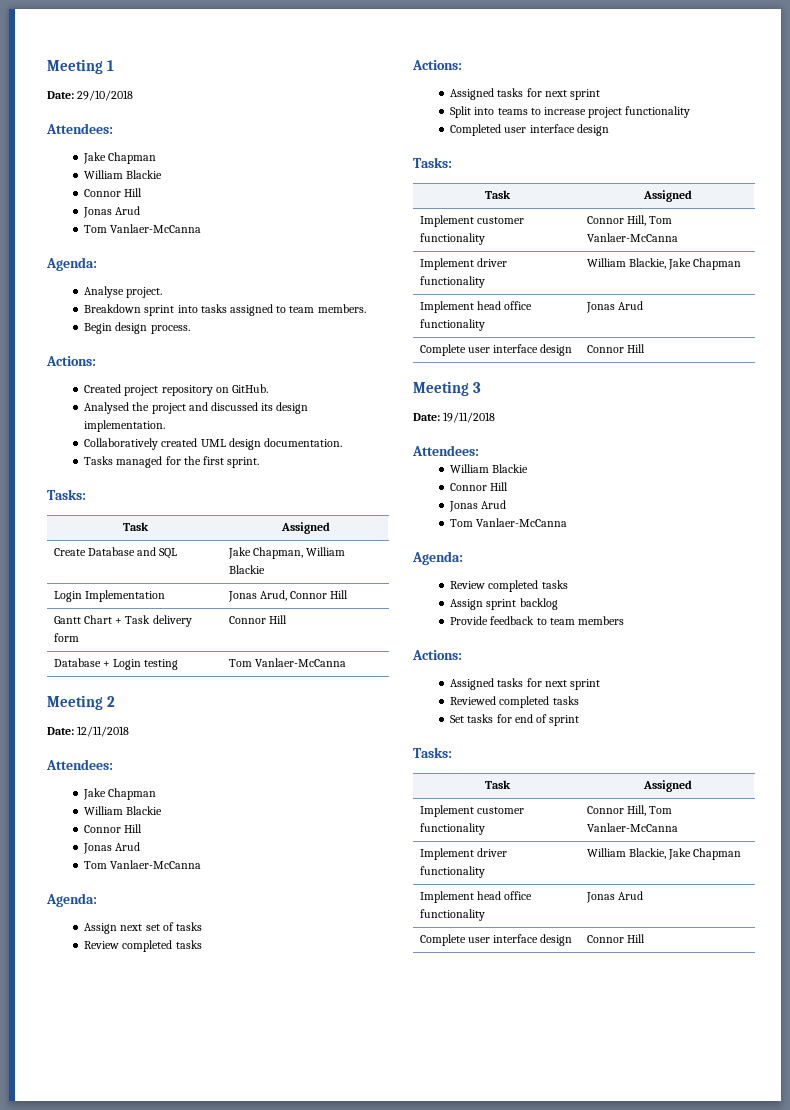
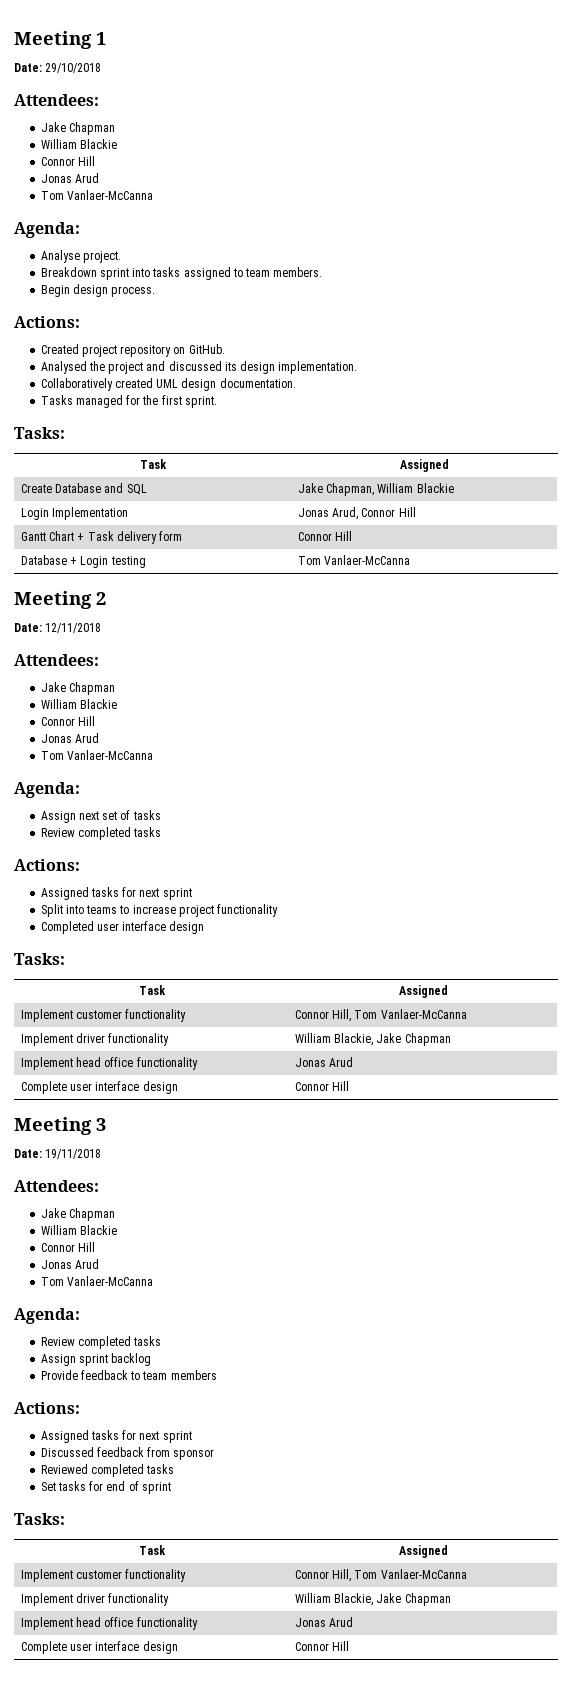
(479, 450) none -> [40,1208,115,1221] // Jake Chapman
(601, 684) none -> [40,1447,215,1460] // Discussed feedback from sponsor

